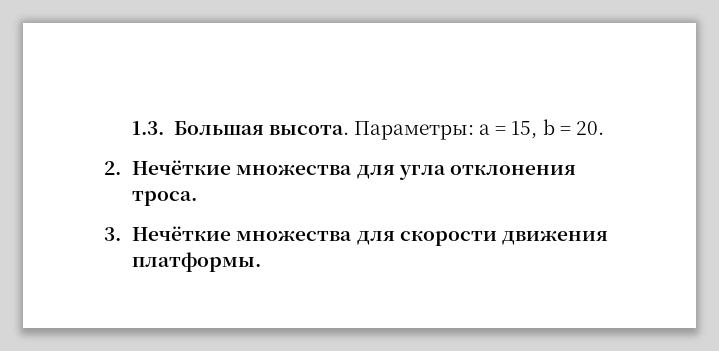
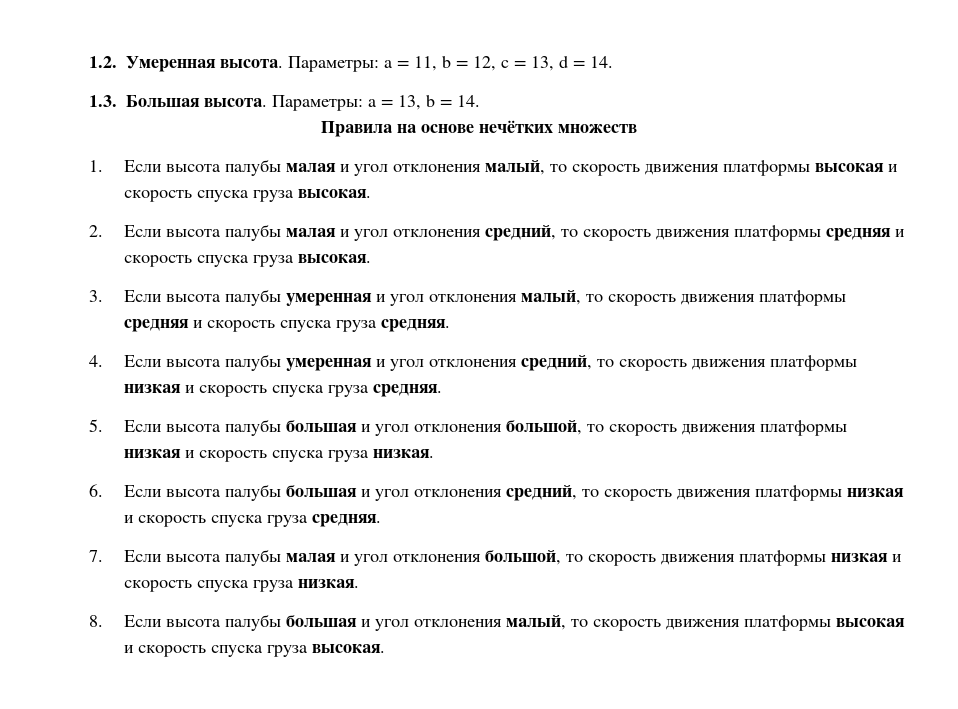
(132, 128) none -> [88,56,613,72] 1.2. Умеренная высота. Параметры: a = 11, b = 12, c = 13, d = 14. //
[511,119,604,139] [104,160,576,180] [132,191,198,206] [104,226,608,246] [132,252,262,272] 15, b = 20. // 2. Нечёткие множества для угла отклонения троса. // 3. Нечёткие множества для скорости движения платформы. -> [397,95,480,110] [321,120,637,137] [88,159,898,176] [123,189,371,202] [88,224,905,241] [123,254,371,267] [88,289,846,306] [123,319,450,332] [88,354,857,371] [123,384,442,397] [88,419,847,436] [123,449,434,462] [88,484,904,501] [123,514,381,527] [88,549,902,566] [123,579,359,592] [88,614,905,631] [123,644,385,657] 13, b = 14. // Правила на основе нечётких множеств // 1. Если высота палубы малая и угол отклонения малый, то скорость движения платформы высокая и скорость спуска груза высокая. // 2. Если высота палубы малая и угол отклонения средний, то скорость движения платформы средняя и скорость спуска груза высокая. // 3. Если высота палубы умеренная и угол отклонения малый, то скорость движения платформы средняя и скорость спуска груза средняя. // 4. Если высота палубы умеренная и угол отклонения средний, то скорость движения платформы низкая и скорость спуска груза средняя. // 5. Если высота палубы большая и угол отклонения большой, то скорость движения платформы низкая и скорость спуска груза низкая. // 6. Если высота палубы большая и угол отклонения средний, то скорость движения платформы низкая и скорость спуска груза средняя. // 7. Если высота палубы малая и угол отклонения большой, то скорость движения платформы низкая и скорость спуска груза низкая. // 8. Если высота палубы большая и угол отклонения малый, то скорость движения платформы высокая и скорость спуска груза высокая.

